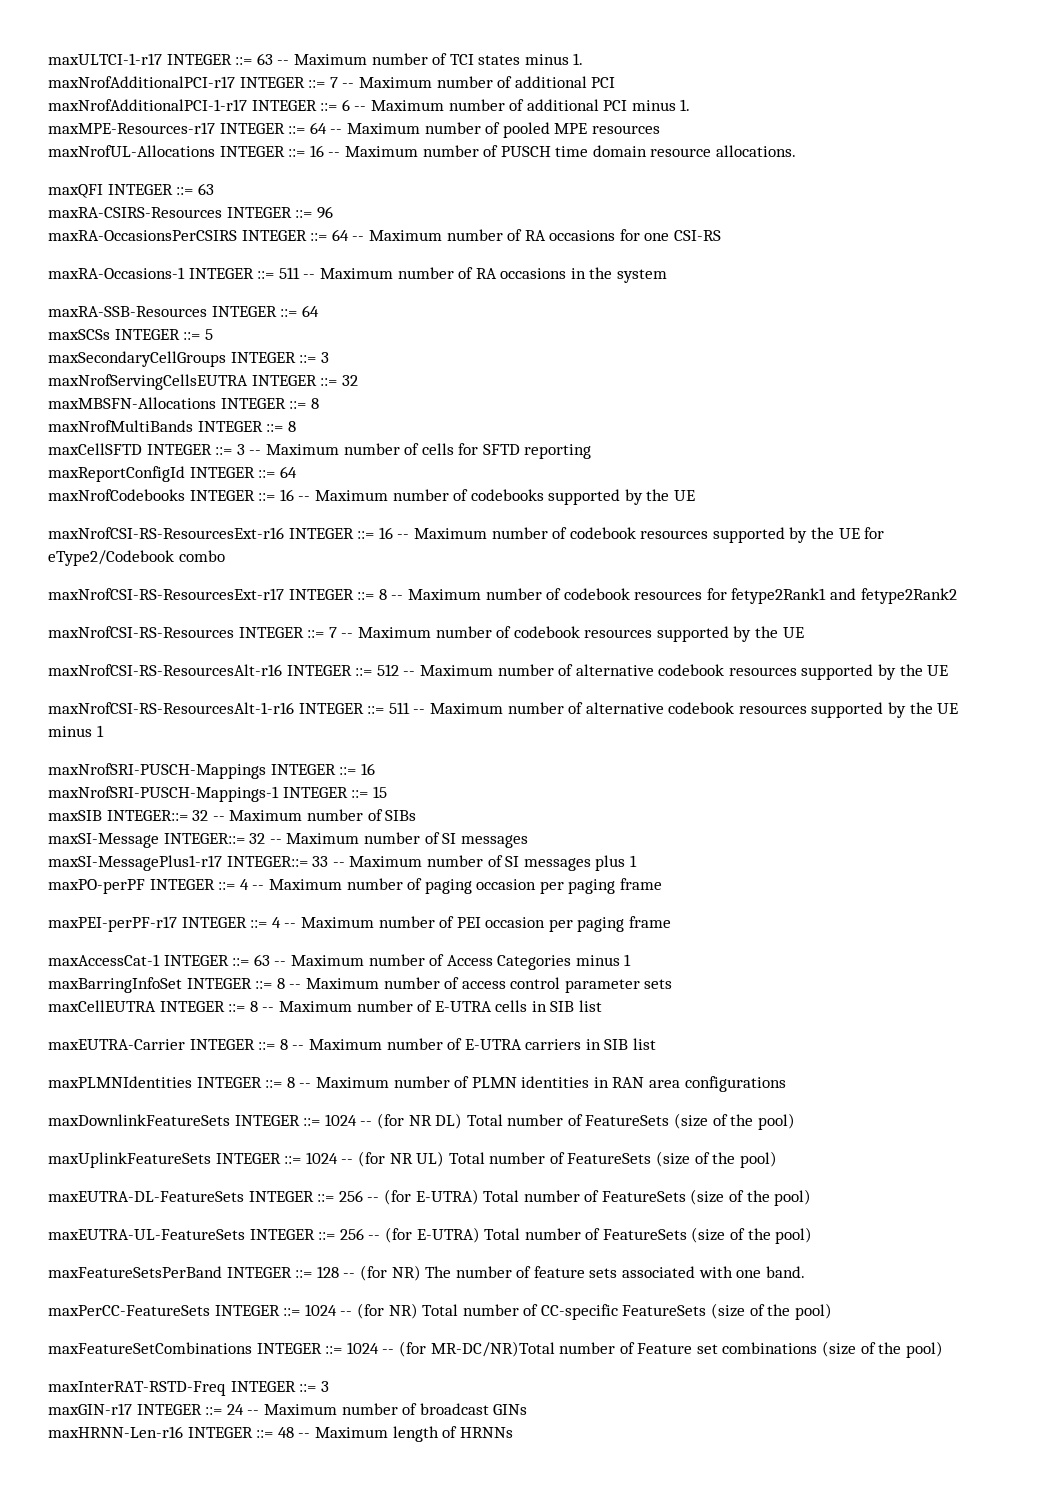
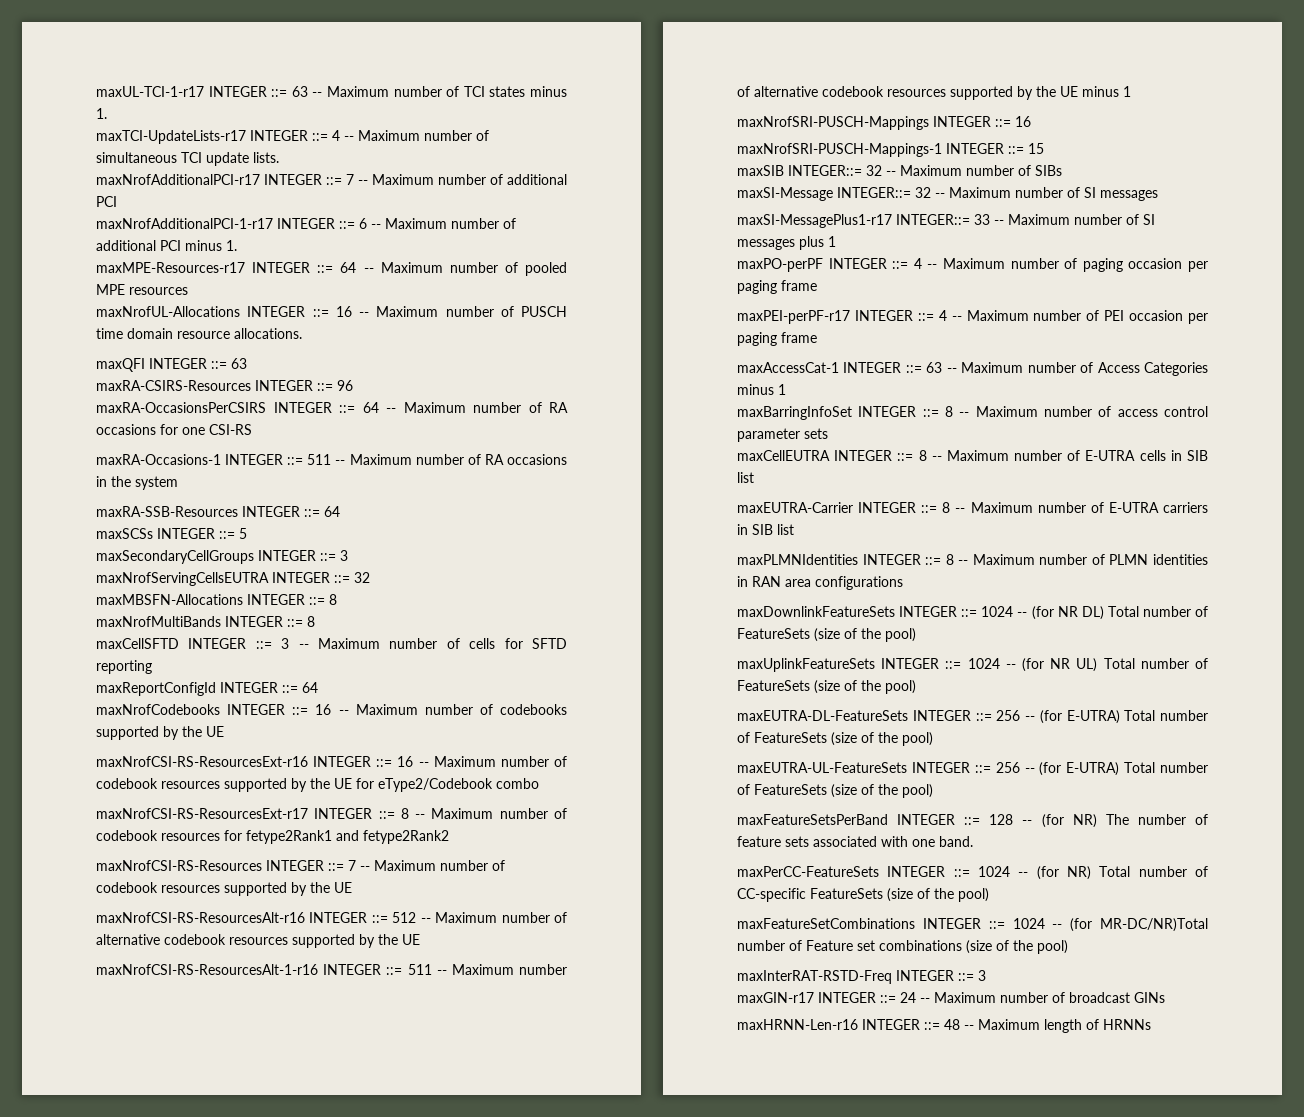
[48,53,162,65] maxULTCI-1-r17 -> [96,86,204,97] maxUL-TCI-1-r17
(584, 59) none -> [96,130,489,144] [96,152,279,166] // maxTCI-UpdateLists-r17 INTEGER ::= 4 -- Maximum number of simultaneous TCI update lists.

